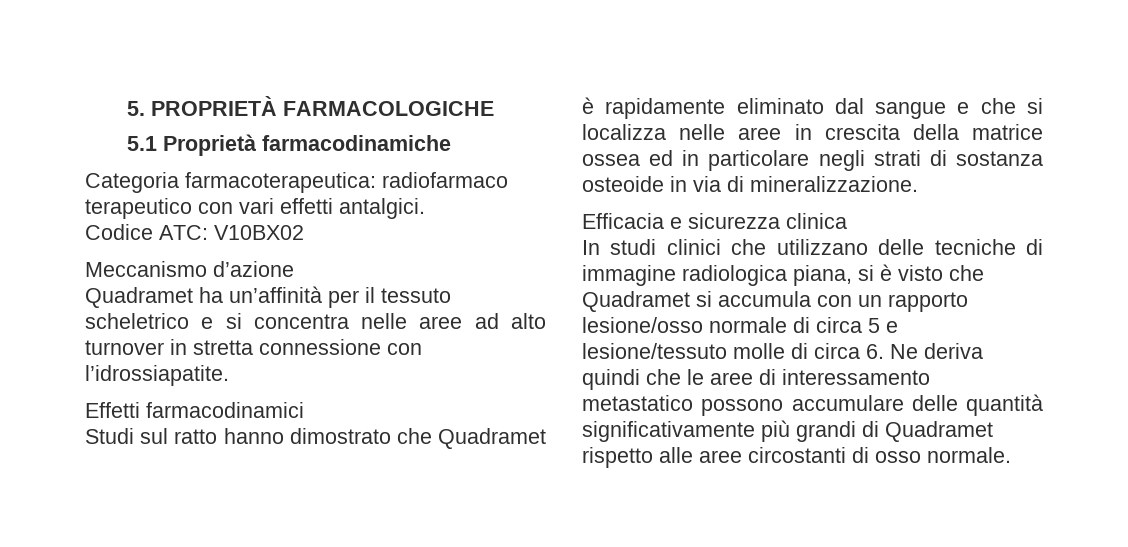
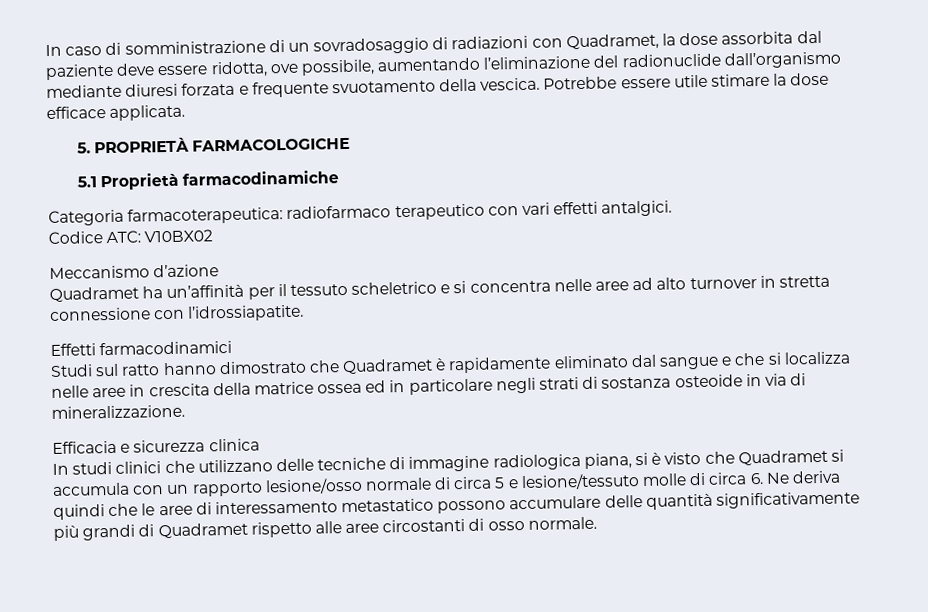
(126, 108) none -> [45,30,822,57] [45,51,842,81] [46,72,830,99] [46,104,186,121] In caso di somministrazione di un sovradosaggio di radiazioni con Quadramet, la dose assorbita dal paziente deve essere ridotta, ove possibile, aumentando l’eliminazione del radionuclide dall’organismo mediante diuresi forzata e frequente svuotamento della vescica. Potrebbe essere utile stimare la dose efficace applicata. //

